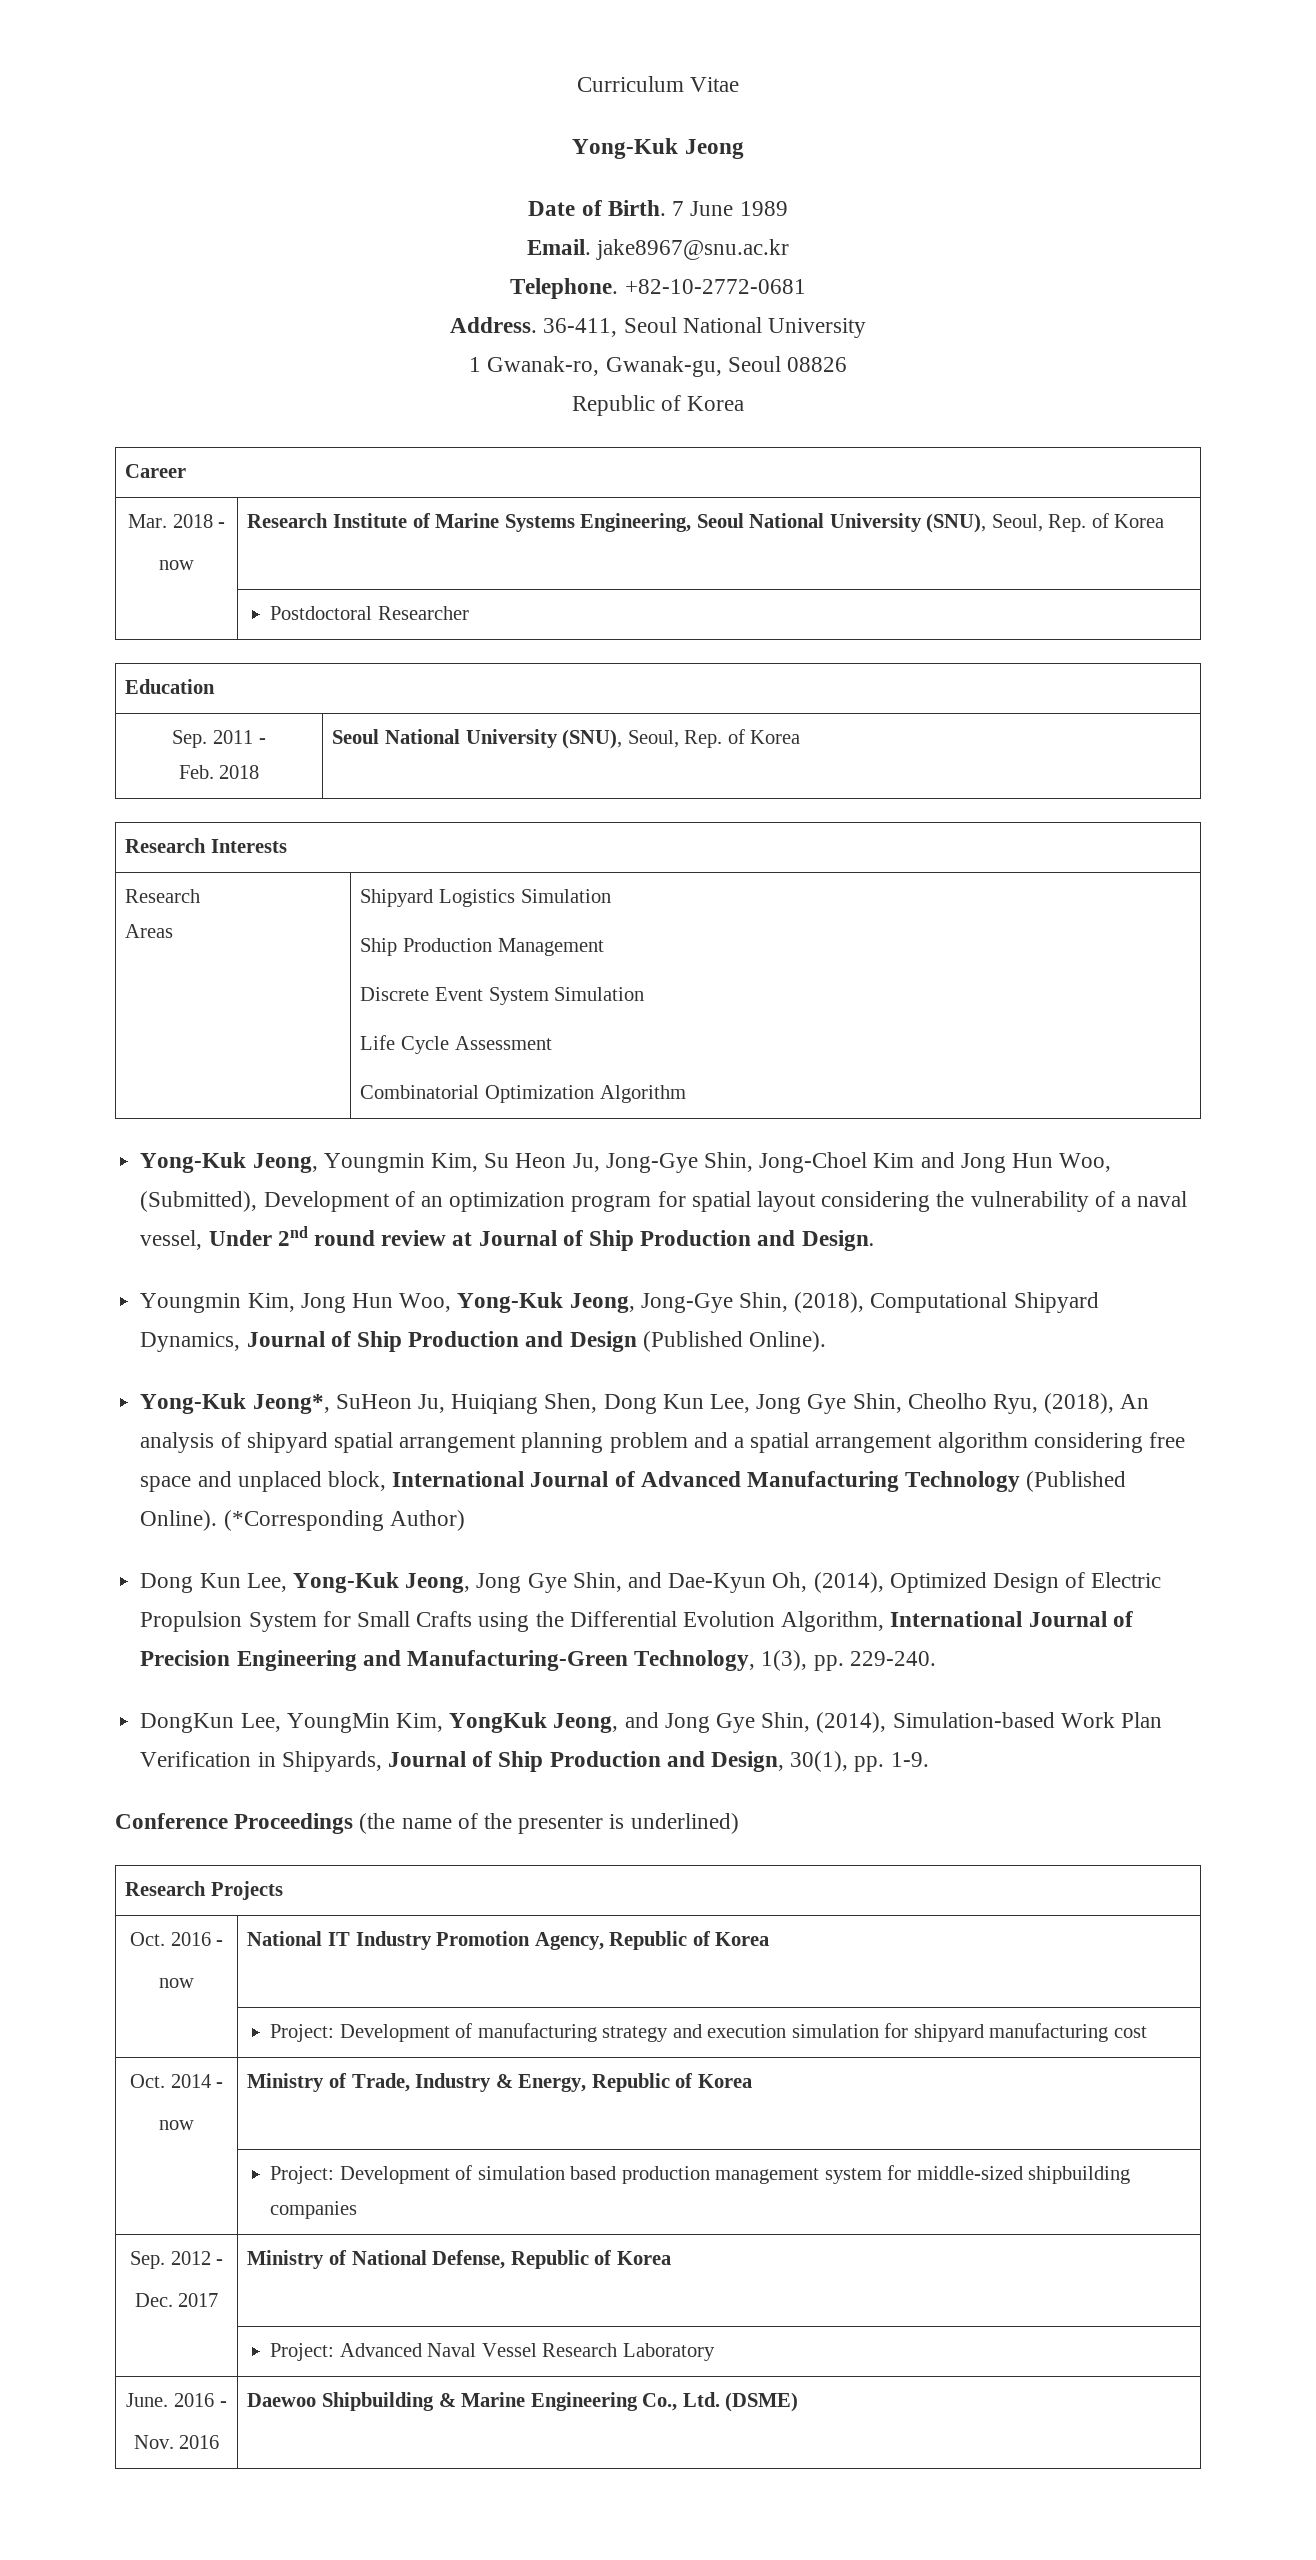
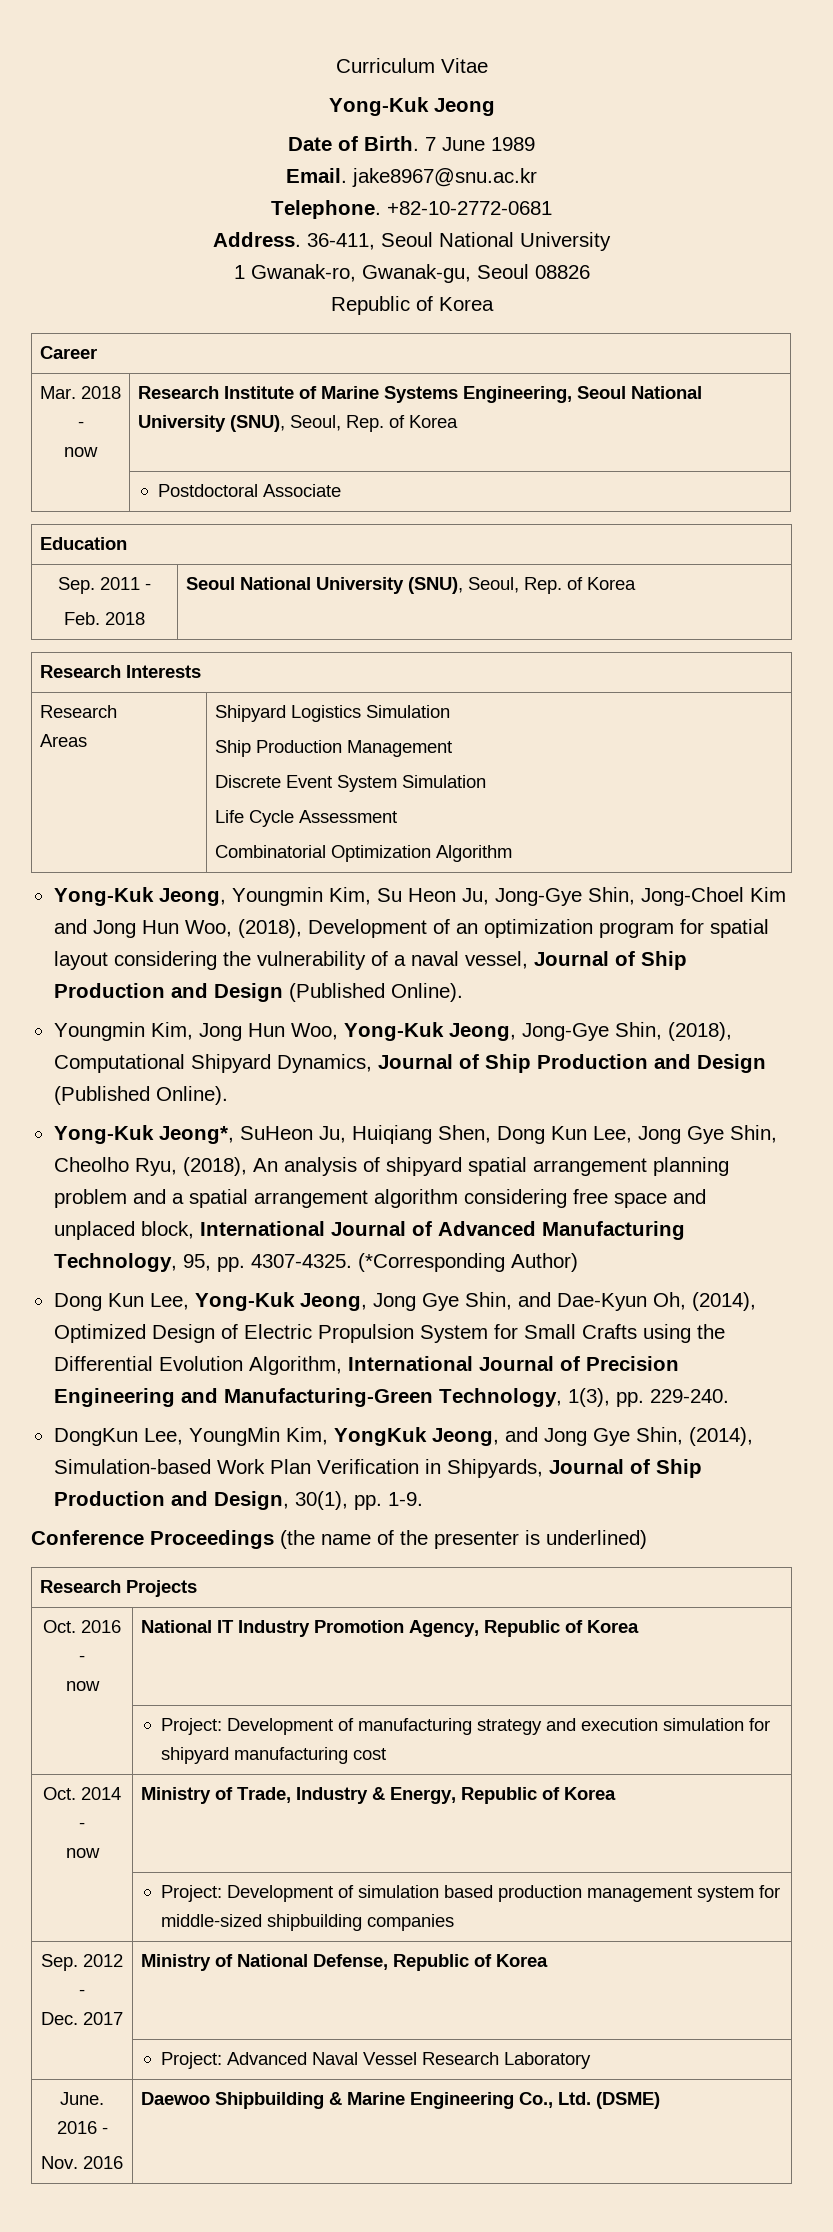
[377,606,469,620] Researcher -> [263,484,342,497] Associate
[140,1191,258,1212] (Submitted), -> [237,919,302,938] (2018),
[208,1226,875,1251] Under 2nd round review at Journal of Ship Production and Design. -> [533,951,687,970] [53,983,463,1002] Journal of Ship Production and Design (Published Online).
[905,1471,1127,1492] [140,1510,218,1531] Technology (Published Online). -> [53,1253,352,1272] Technology, 95, pp. 4307-4325.

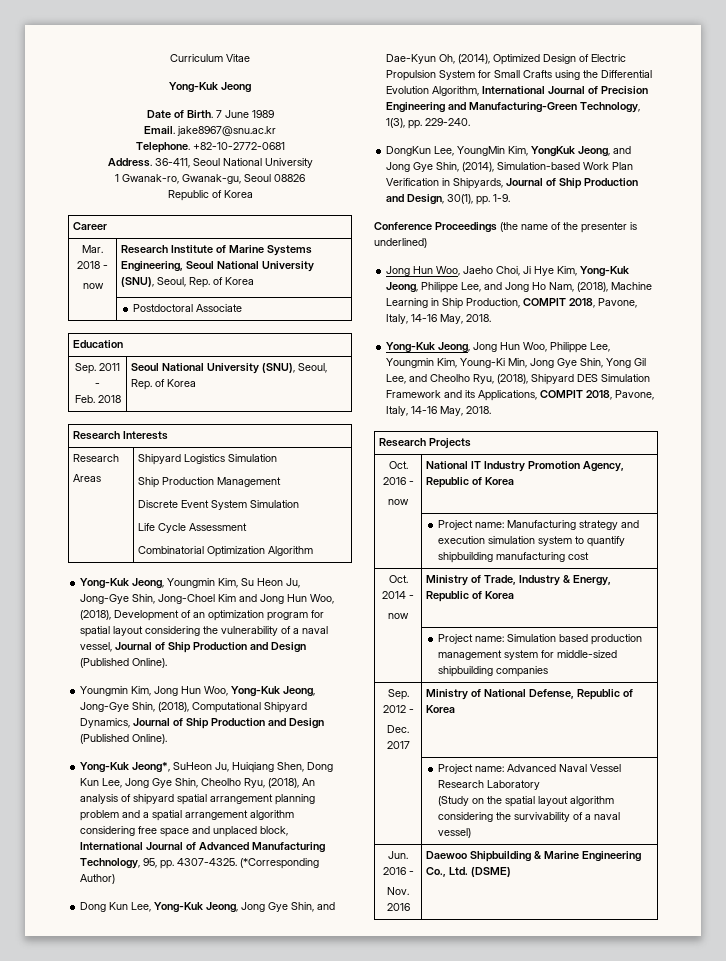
(647, 1539) none -> [386,266,630,277] [386,282,653,293] [386,298,638,309] [386,314,492,324] [386,342,611,353] [386,358,647,368] [386,374,651,385] [386,390,655,401] [386,406,492,416] // Jong Hun Woo, Jaeho Choi, Ji Hye Kim, Yong-Kuk Jeong, Philippe Lee, and Jong Ho Nam, (2018), Machine Learning in Ship Production, COMPIT 2018, Pavone, Italy, 14-16 May, 2018. // Yong-Kuk Jeong, Jong Hun Woo, Philippe Lee, Youngmin Kim, Young-Ki Min, Jong Gye Shin, Yong Gil Lee, and Cheolho Ryu, (2018), Shipyard DES Simulation Framework and its Applications, COMPIT 2018, Pavone, Italy, 14-16 May, 2018.
[161,1718,771,1735] [161,1747,230,1764] Project: Development of manufacturing strategy and execution simulation for shipyard -> [437,520,639,530] [437,536,625,547] [437,552,493,563] Project name: Manufacturing strategy and execution simulation system to quantify shipbuilding
[161,1885,440,1902] Project: Development of simulation -> [437,634,556,644] Project name: Simulation
[161,2052,223,2069] Project: -> [437,764,504,774] Project name:
[60,2092,104,2105] // June. -> [437,796,614,807] [437,812,620,822] [437,828,471,838] [388,851,408,859] // (Study on the spatial layout algorithm considering the survivability of a naval vessel) // Jun.

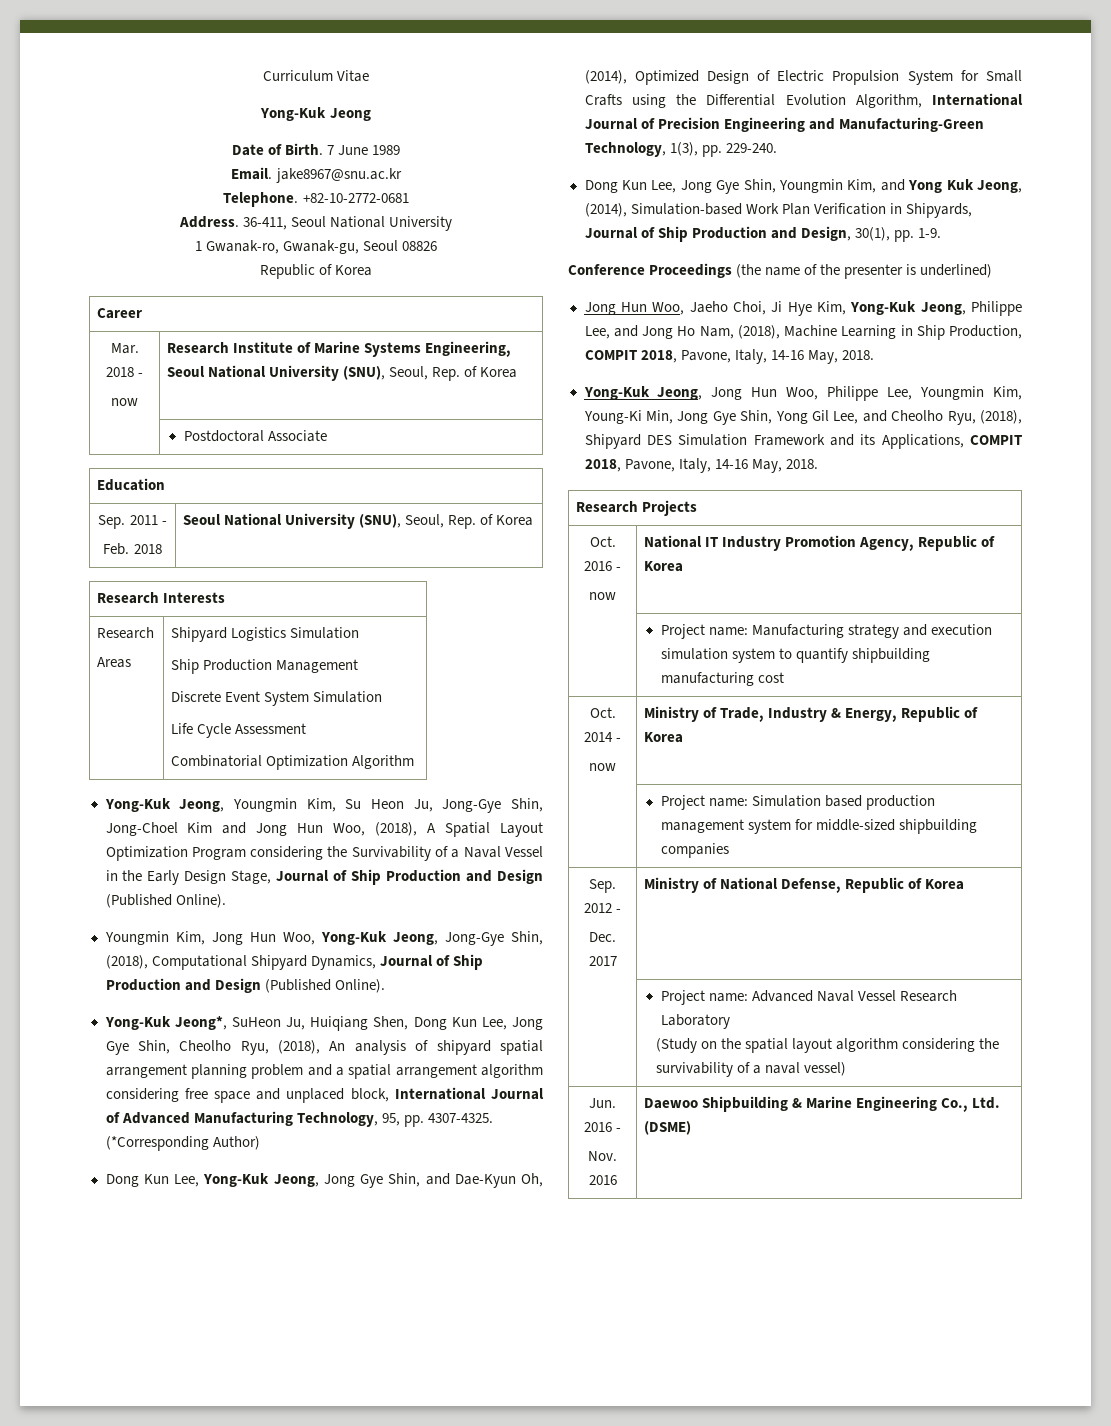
[114,610,325,621] [80,626,329,637] [80,642,113,652] Development of an optimization program for spatial layout considering the vulnerability of a naval vessel, -> [427,822,544,837] [105,846,543,861] [105,870,272,885] A Spatial Layout Optimization Program considering the Survivability of a Naval Vessel in the Early Design Stage,
[386,146,632,157] [386,162,460,172] DongKun Lee, YoungMin Kim, YongKuk Jeong, and Jong Gye Shin, -> [584,179,1023,194] Dong Kun Lee, Jong Gye Shin, Youngmin Kim, and Yong Kuk Jeong,

